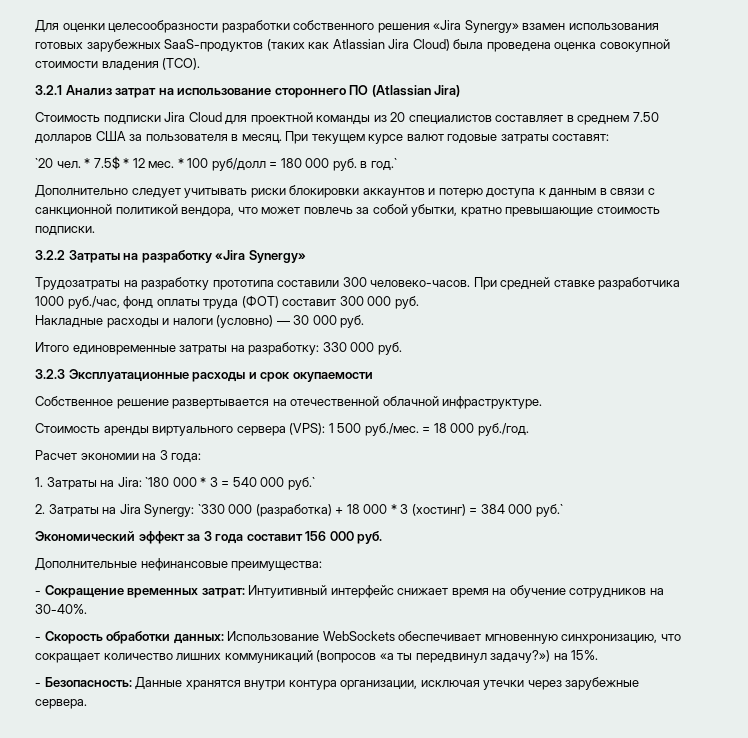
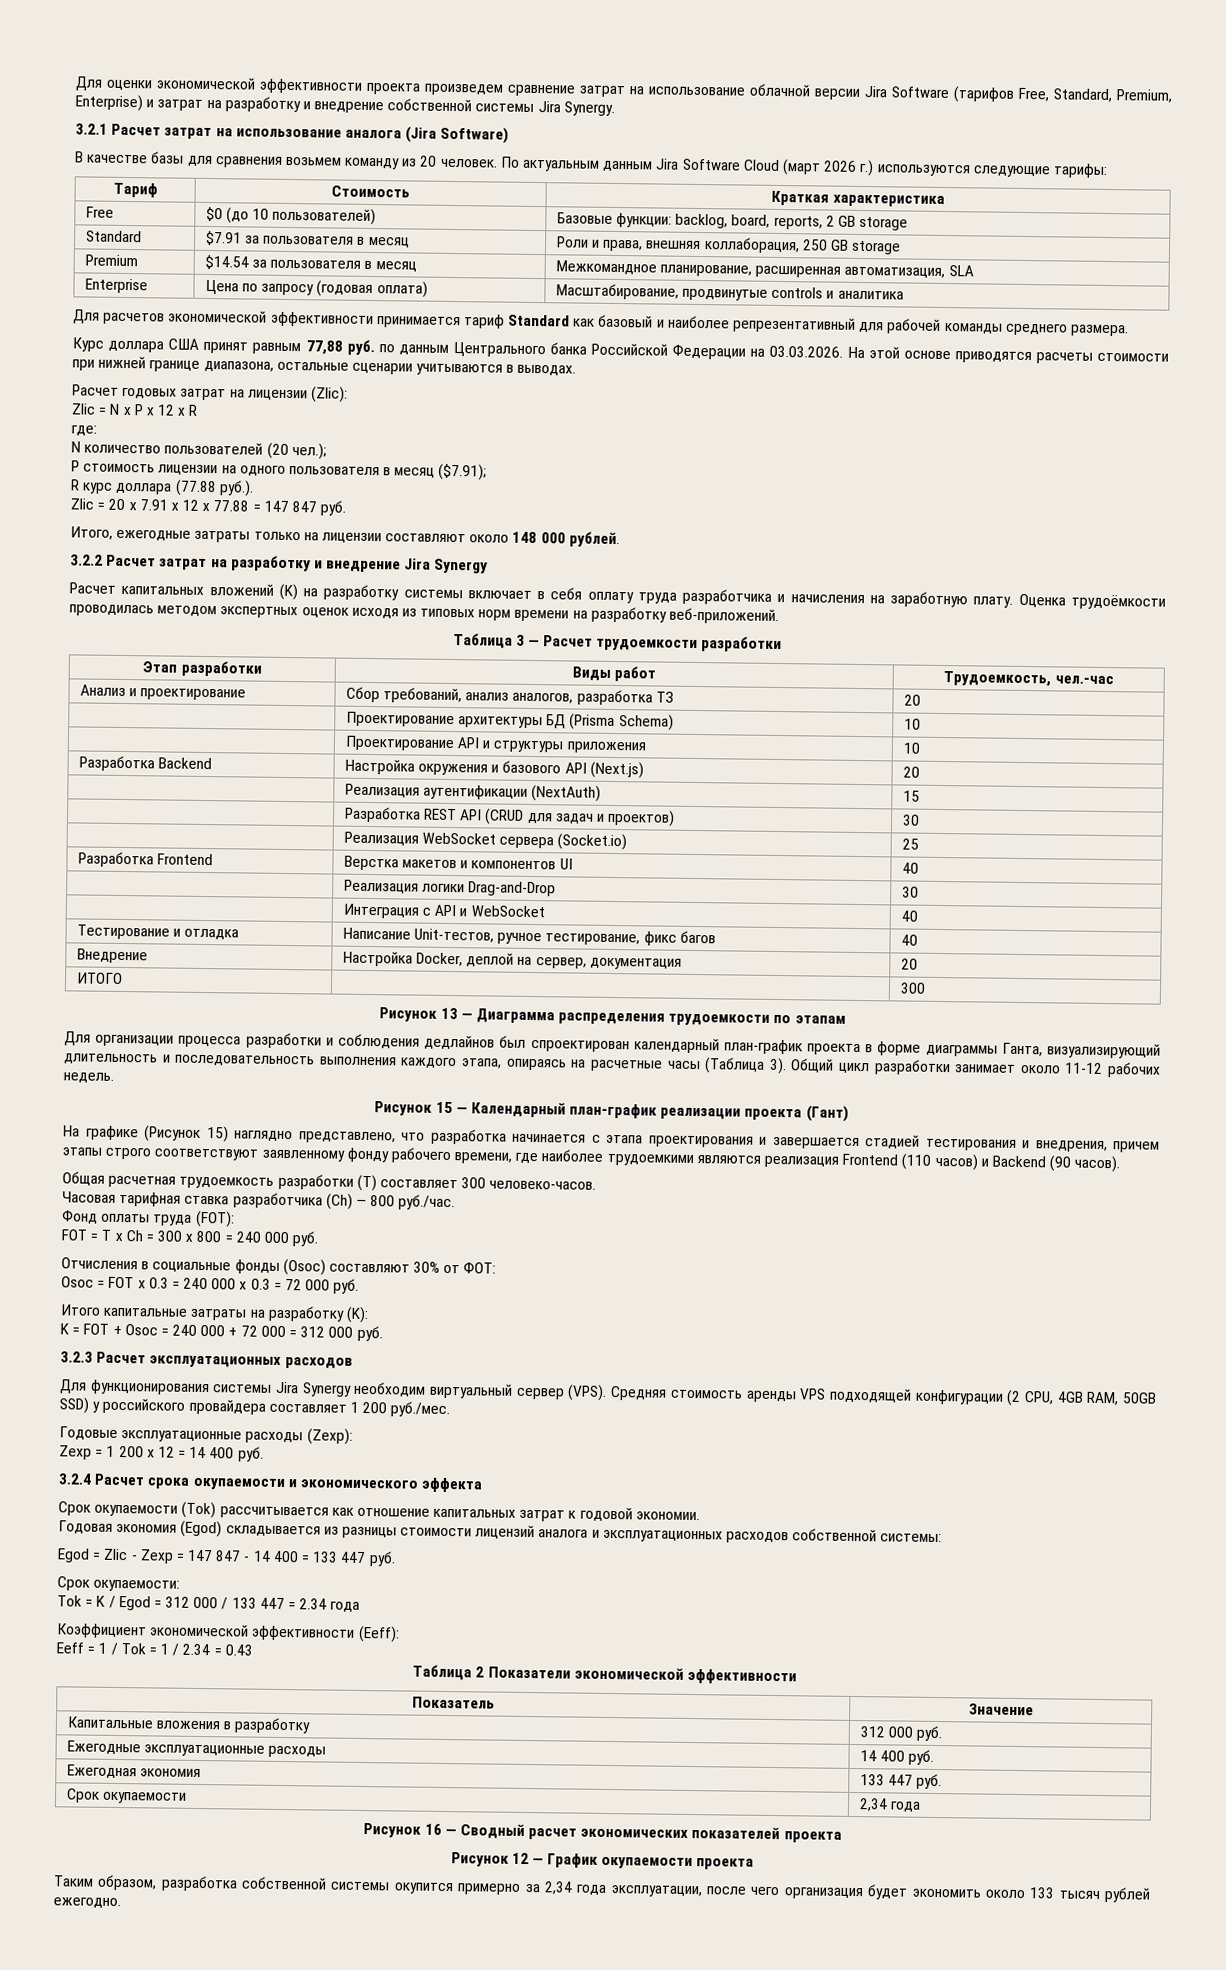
[108,20,659,33] [35,39,670,52] [35,58,201,71] [35,85,461,98] [35,112,659,125] [35,131,610,144] [35,156,397,171] [35,185,655,198] [35,204,660,217] [35,226,95,236] [35,250,306,263] [35,277,681,290] [35,295,419,309] [35,315,310,328] целесообразности разработки собственного решения «Jira Synergy» взамен использования готовых зарубежных SaaS-продуктов (таких как Atlassian Jira Cloud) была проведена оценка совокупной стоимости владения (TCO). // 3.2.1 Анализ затрат на использование стороннего ПО (Atlassian Jira) // Стоимость подписки Jira Cloud для проектной команды из 20 специалистов составляет в среднем 7.50 долларов США за пользователя в месяц. При текущем курсе валют годовые затраты составят: // `20 чел. * 7.5$ * 12 мес. * 100 руб/долл = 180 000 руб. в год.` // Дополнительно следует учитывать риски блокировки аккаунтов и потерю доступа к данным в связи с санкционной политикой вендора, что может повлечь за собой убытки, кратно превышающие стоимость подписки. // 3.2.2 Затраты на разработку «Jira Synergy» // Трудозатраты на разработку прототипа составили 300 человеко-часов. При средней ставке разработчика 1000 руб./час, фонд оплаты труда (ФОТ) составит 300 000 руб. // Накладные расходы и налоги (условно) — 30 -> [156,76,1172,103] [75,94,615,116] [75,123,510,144] [75,151,1108,178] [112,182,158,198] [331,185,410,198] [771,190,945,207] [85,206,114,218] [205,206,377,226] [556,212,909,231] [85,230,142,243] [205,230,410,248] [556,236,902,255] [84,254,138,267] [204,254,417,272] [555,260,974,279] [84,278,148,294] [204,279,428,298] [555,283,904,301] [73,309,1129,337] [72,337,1170,364] [72,355,577,376] [72,384,348,403] [71,403,199,416] [71,425,97,436] [71,441,327,460] [71,460,488,481] [71,479,254,497] [70,498,347,516] [70,526,620,548] [70,554,489,574] [69,582,1167,610] [69,604,780,625] [452,633,783,653] [142,660,262,677] [571,665,657,682] [943,671,1114,687] [79,684,247,701] [345,686,674,706] [903,694,921,706] [345,711,674,731] [903,718,921,730] [344,735,646,754] [902,742,920,754] [78,755,212,772] [344,758,644,779] [902,766,920,778] [344,783,602,802] [902,790,920,802] [343,806,676,827] [901,814,920,826] [343,831,628,851] [901,838,919,850] [77,851,213,868] [343,855,573,871] [901,862,919,874] [343,879,557,897] [901,886,919,898] [342,903,545,919] [900,910,918,922] [76,924,240,940] [342,927,716,946] [900,934,918,946] [76,948,148,964] [342,950,682,970] [900,958,918,970] [75,972,123,985] [899,982,926,994] [379,1007,846,1026] [64,1031,1161,1059] [64,1053,1161,1078] [63,1072,114,1083] [374,1101,849,1122] [63,1125,1160,1153] [62,1147,1121,1173] [62,1171,597,1192] [62,1191,456,1211] [62,1210,235,1228] [61,1229,319,1247] [61,1257,497,1276] [61,1276,303,1291] экономической эффективности проекта произведем сравнение затрат на использование облачной версии Jira Software (тарифов Free, Standard, Premium, Enterprise) и затрат на разработку и внедрение собственной системы Jira Synergy. // 3.2.1 Расчет затрат на использование аналога (Jira Software) // В качестве базы для сравнения возьмем команду из 20 человек. По актуальным данным Jira Software Cloud (март 2026 г.) используются следующие тарифы: // Тариф | Стоимость | Краткая характеристика // Free | $0 (до 10 пользователей) | Базовые функции: backlog, board, reports, 2 GB storage // Standard | $7.91 за пользователя в месяц | Роли и права, внешняя коллаборация, 250 GB storage // Premium | $14.54 за пользователя в месяц | Межкомандное планирование, расширенная автоматизация, SLA // Enterprise | Цена по запросу (годовая оплата) | Масштабирование, продвинутые controls и аналитика // Для расчетов экономической эффективности принимается тариф Standard как базовый и наиболее репрезентативный для рабочей команды среднего размера. // Курс доллара США принят равным 77,88 руб. по данным Центрального банка Российской Федерации на 03.03.2026. На этой основе приводятся расчеты стоимости при нижней границе диапазона, остальные сценарии учитываются в выводах. // Расчет годовых затрат на лицензии (Zlic): // Zlic = N x P x 12 x R // где: // N количество пользователей (20 чел.); // P стоимость лицензии на одного пользователя в месяц ($7.91); // R курс доллара (77.88 руб.). // Zlic = 20 x 7.91 x 12 x 77.88 = 147 847 руб. // Итого, ежегодные затраты только на лицензии составляют около 148 000 рублей. // 3.2.2 Расчет затрат на разработку и внедрение Jira Synergy // Расчет капитальных вложений (K) на разработку системы включает в себя оплату труда разработчика и начисления на заработную плату. Оценка трудоёмкости проводилась методом экспертных оценок исходя из типовых норм времени на разработку веб-приложений. // Таблица 3 — Расчет трудоемкости разработки // Этап разработки | Виды работ | Трудоемкость, чел.-час // Анализ и проектирование | Сбор требований, анализ аналогов, разработка ТЗ | 20 // | Проектирование архитектуры БД (Prisma Schema) | 10 // | Проектирование API и структуры приложения | 10 // Разработка Backend | Настройка окружения и базового API (Next.js) | 20 // | Реализация аутентификации (NextAuth) | 15 // | Разработка REST API (CRUD для задач и проектов) | 30 // | Реализация WebSocket сервера (Socket.io) | 25 // Разработка Frontend | Верстка макетов и компонентов UI | 40 // | Реализация логики Drag-and-Drop | 30 // | Интеграция с API и WebSocket | 40 // Тестирование и отладка | Написание Unit-тестов, ручное тестирование, фикс багов | 40 // Внедрение | Настройка Docker, деплой на сервер, документация | 20 // ИТОГО | | 300 // Рисунок 13 — Диаграмма распределения трудоемкости по этапам // Для организации процесса разработки и соблюдения дедлайнов был спроектирован календарный план-график проекта в форме диаграммы Ганта, визуализирующий длительность и последовательность выполнения каждого этапа, опираясь на расчетные часы (Таблица 3). Общий цикл разработки занимает около 11-12 рабочих недель. // Рисунок 15 — Календарный план-график реализации проекта (Гант) // На графике (Рисунок 15) наглядно представлено, что разработка начинается с этапа проектирования и завершается стадией тестирования и внедрения, причем этапы строго соответствуют заявленному фонду рабочего времени, где наиболее трудоемкими являются реализация Frontend (110 часов) и Backend (90 часов). // Общая расчетная трудоемкость разработки (T) составляет 300 человеко-часов. // Часовая тарифная ставка разработчика (Ch) — 800 руб./час. // Фонд оплаты труда (FOT): // FOT = T x Ch = 300 x 800 = 240 000 руб. // Отчисления в социальные фонды (Osoc) составляют 30% от ФОТ: // Osoc = FOT x 0.3 = 240 000 x 0.3 = 72
[72,345,176,355] единовременные -> [103,1307,189,1317] капитальные
[248,342,402,355] [35,369,373,382] [35,396,543,409] [35,423,529,436] [35,450,202,463] [35,477,315,490] [35,504,563,517] [35,531,383,544] [35,558,323,571] [35,585,664,598] [35,604,87,614] [35,631,681,644] [35,650,599,663] [35,677,640,690] [35,699,87,709] разработку: 330 000 руб. // 3.2.3 Эксплуатационные расходы и срок окупаемости // Собственное решение развертывается на отечественной облачной инфраструктуре. // Стоимость аренды виртуального сервера (VPS): 1 500 руб./мес. = 18 000 руб./год. // Расчет экономии на 3 года: // 1. Затраты на Jira: `180 000 * 3 = 540 000 руб.` // 2. Затраты на Jira Synergy: `330 000 (разработка) + 18 000 * 3 (хостинг) = 384 000 руб.` // Экономический эффект за 3 года составит 156 000 руб. // Дополнительные нефинансовые преимущества: // - Сокращение временных затрат: Интуитивный интерфейс снижает время на обучение сотрудников на 30-40%. // - Скорость обработки данных: Использование WebSockets обеспечивает мгновенную синхронизацию, что сокращает количество лишних коммуникаций (вопросов «а ты передвинул задачу?») на 15%. // - Безопасность: Данные хранятся внутри контура организации, исключая утечки через зарубежные сервера. -> [267,1305,369,1324] [60,1323,383,1342] [60,1351,353,1369] [59,1379,1158,1407] [59,1397,451,1418] [59,1426,353,1445] [59,1445,264,1462] [58,1473,483,1493] [58,1501,700,1522] [58,1520,943,1544] [57,1548,396,1567] [57,1576,181,1592] [57,1595,361,1612] [56,1623,400,1643] [56,1642,253,1656] [412,1664,797,1685] [412,1696,495,1709] [968,1703,1034,1716] [66,1716,312,1734] [859,1725,943,1742] [66,1740,327,1758] [859,1749,935,1765] [66,1764,201,1779] [859,1773,943,1790] [65,1788,187,1804] [858,1798,921,1812] [363,1823,842,1843] [450,1852,755,1870] [53,1874,1151,1903] [53,1897,121,1909] разработку (K): // K = FOT + Osoc = 240 000 + 72 000 = 312 000 руб. // 3.2.3 Расчет эксплуатационных расходов // Для функционирования системы Jira Synergy необходим виртуальный сервер (VPS). Средняя стоимость аренды VPS подходящей конфигурации (2 CPU, 4GB RAM, 50GB SSD) у российского провайдера составляет 1 200 руб./мес. // Годовые эксплуатационные расходы (Zexp): // Zexp = 1 200 x 12 = 14 400 руб. // 3.2.4 Расчет срока окупаемости и экономического эффекта // Срок окупаемости (Tok) рассчитывается как отношение капитальных затрат к годовой экономии. // Годовая экономия (Egod) складывается из разницы стоимости лицензий аналога и эксплуатационных расходов собственной системы: // Egod = Zlic - Zexp = 147 847 - 14 400 = 133 447 руб. // Срок окупаемости: // Tok = K / Egod = 312 000 / 133 447 = 2.34 года // Коэффициент экономической эффективности (Eeff): // Eeff = 1 / Tok = 1 / 2.34 = 0.43 // Таблица 2 Показатели экономической эффективности // Показатель | Значение // Капитальные вложения в разработку | 312 000 руб. // Ежегодные эксплуатационные расходы | 14 400 руб. // Ежегодная экономия | 133 447 руб. // Срок окупаемости | 2,34 года // Рисунок 16 — Сводный расчет экономических показателей проекта // Рисунок 12 — График окупаемости проекта // Таким образом, разработка собственной системы окупится примерно за 2,34 года эксплуатации, после чего организация будет экономить около 133 тысяч рублей ежегодно.

